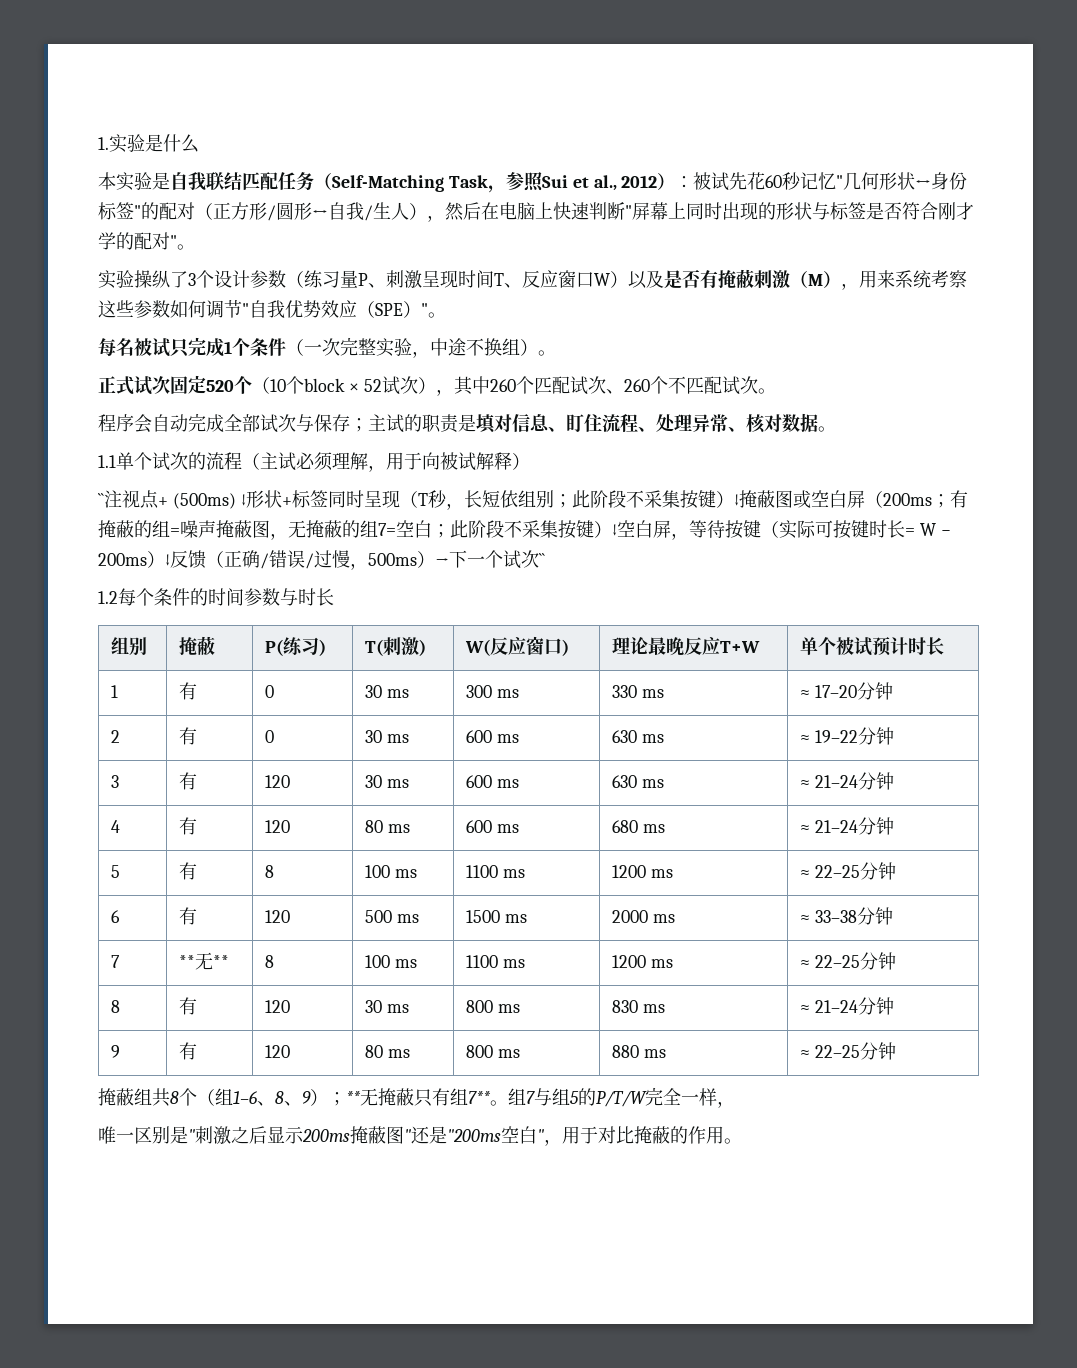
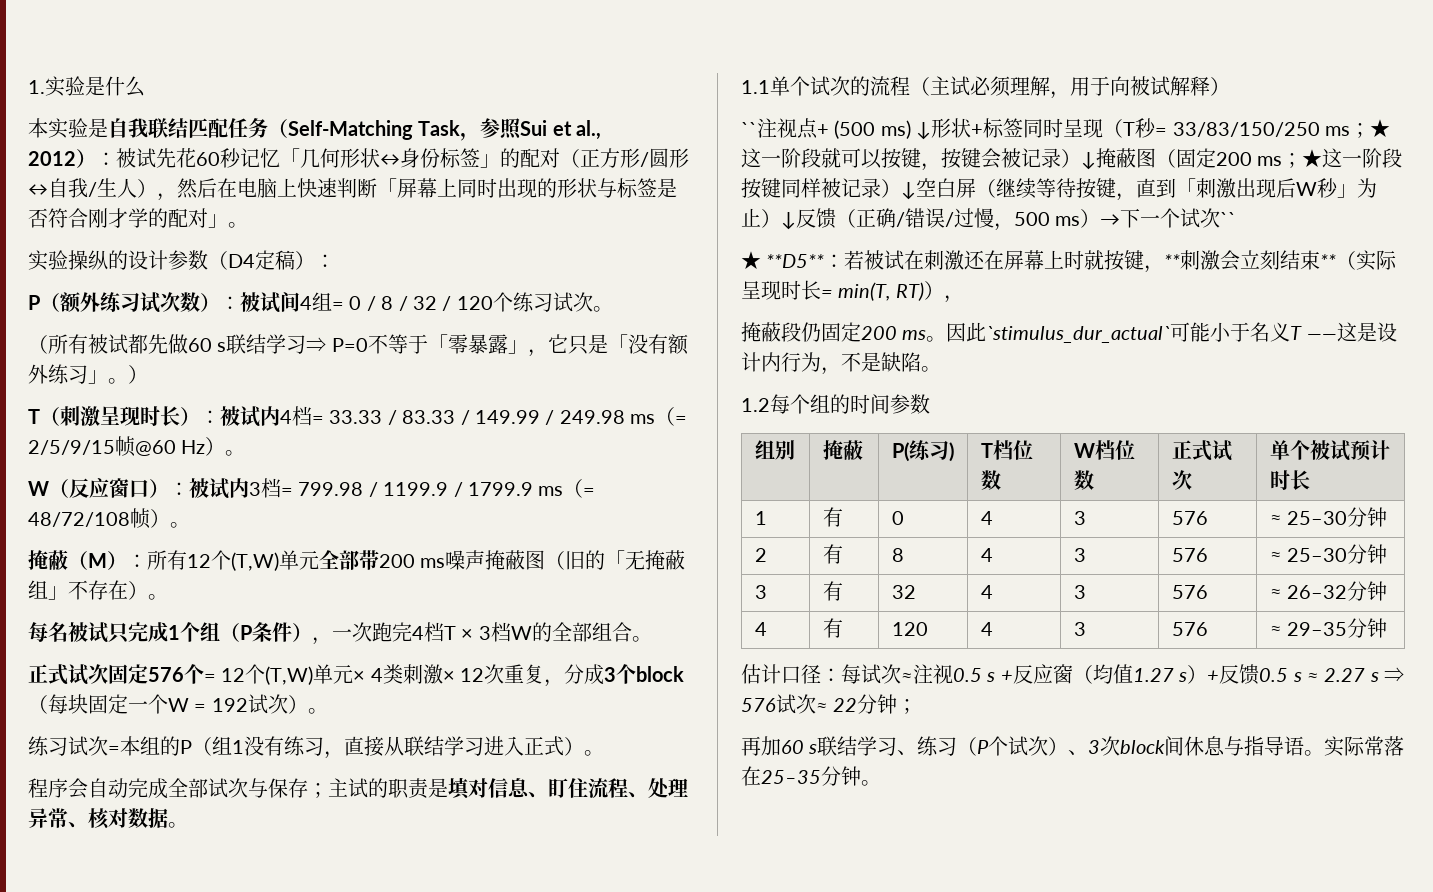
[836,175,844,188] " -> [280,148,300,166] 「
[134,205,141,218] " -> [480,154,500,168] 」
[625,205,632,218] " -> [377,178,397,196] 「
[170,235,177,248] " -> [208,214,228,228] 」
[170,270,214,288] 了3个 -> [108,250,128,270] 的
[304,269,967,290] [98,300,428,318] 练习量P、刺激呈现时间T、反应窗口W）以及是否有掩蔽刺激（M），用来系统考察这些参数如何调节"自我优势效应（SPE）" -> [228,250,335,270] [28,292,613,313] [28,334,689,357] [28,364,148,384] [28,406,688,427] [28,436,246,457] [28,478,596,499] [28,508,190,529] [28,550,686,571] [28,580,148,600] D4定稿）： // P（额外练习试次数）：被试间4组= 0 / 8 / 32 / 120个练习试次。 // （所有被试都先做60 s联结学习⇒ P=0不等于「零暴露」，它只是「没有额外练习」。） // T（刺激呈现时长）：被试内4档= 33.33 / 83.33 / 149.99 / 249.98 ms（= 2/5/9/15帧@60 Hz）。 // W（反应窗口）：被试内3档= 799.98 / 1199.9 / 1799.9 ms（= 48/72/108帧）。 // 掩蔽（M）：所有12个(T,W)单元全部带200 ms噪声掩蔽图（旧的「无掩蔽组」不存在）
[250,337,556,358] [98,375,758,396] 条件（一次完整实验，中途不换组）。 // 正式试次固定520个（10个block × 52试次），其中260个匹配试次、260个不匹配试次 -> [200,622,652,645] [28,664,685,687] [28,694,328,714] [28,736,584,759] 组（P条件），一次跑完4档T × 3档W的全部组合。 // 正式试次固定576个= 12个(T,W)单元× 4类刺激× 12次重复，分成3个block（每块固定一个W = 192试次）。 // 练习试次=本组的P（组1没有练习，直接从联结学习进入正式）
[172,493,236,509] (500ms) -> [834,120,911,139] (500 ms)
[445,490,968,510] [98,520,594,540] ，长短依组别；此阶段不采集按键）↓掩蔽图或空白屏（200ms；有掩蔽的组=噪声掩蔽图，无掩蔽的组7=空白；此阶段不采集按键 -> [1155,119,1390,138] [741,148,1403,171] [741,178,881,199] = 33/83/150/250 ms；★这一阶段就可以按键，按键会被记录）↓掩蔽图（固定200 ms；★这一阶段按键同样被记录
[671,533,689,540] ， -> [976,178,1036,199] （继续
[761,520,951,539] [98,553,147,566] （实际可按键时长= W − 200ms -> [1116,178,1377,201] [741,208,761,227] ，直到「刺激出现后W秒」为止
[368,553,417,566] 500ms -> [1014,212,1081,226] 500 ms
(545, 559) none -> [741,250,1398,273] [741,280,964,303] [741,322,1397,343] [741,352,941,375] // ★ **D5**：若被试在刺激还在屏幕上时就按键，**刺激会立刻结束**（实际呈现时长= min(T, RT)）， // 掩蔽段仍固定200 ms。因此`stimulus_dur_actual`可能小于名义T ——这是设计内行为，不是缺陷。
[154,588,190,606] 条件 -> [810,394,830,413] 组
[280,588,334,606] 与时长 -> (930, 404) none
[365,637,427,656] [465,636,570,656] [612,637,761,656] T(刺激) | W(反应窗口) | 理论最晚反应T+W -> [980,440,1033,460] [980,470,1001,490] [1073,440,1135,460] [1073,470,1094,490] [1171,440,1232,461] [1171,470,1192,490] T档位数 | W档位数 | 正式试次
[365,685,410,698] [466,685,520,698] [612,685,665,698] [800,685,858,698] 30 ms | 300 ms | 330 ms | ≈ 17–20 -> [980,511,993,525] [1073,511,1086,525] [1171,511,1208,525] [1269,511,1348,525] 4 | 3 | 576 | ≈ 25–30
[265,730,275,743] [365,730,410,743] [466,730,520,743] [612,730,665,743] [800,730,859,743] 0 | 30 ms | 600 ms | 630 ms | ≈ 19–22 -> [891,548,904,562] [980,548,993,562] [1073,548,1086,562] [1171,548,1208,562] [1269,548,1348,562] 8 | 4 | 3 | 576 | ≈ 25–30
[265,775,291,788] [365,775,410,788] [466,775,520,788] [612,775,665,788] [800,775,859,788] 120 | 30 ms | 600 ms | 630 ms | ≈ 21–24 -> [891,585,916,599] [980,585,993,599] [1073,585,1086,599] [1171,585,1208,599] [1269,585,1348,599] 32 | 4 | 3 | 576 | ≈ 26–32
[365,820,411,833] [466,820,520,833] [612,820,666,833] [800,817,895,835] [111,865,121,878] [179,862,198,880] [265,865,275,878] [365,865,418,878] [466,865,526,878] [612,865,674,878] [800,862,897,880] [111,910,121,923] [179,907,198,925] [265,910,291,923] [365,910,420,923] [466,910,528,923] [612,910,676,923] [800,907,894,925] [111,955,121,968] [179,952,230,970] [265,955,275,968] [365,955,418,968] [466,955,526,968] [612,955,674,968] [800,952,897,970] [111,1000,121,1013] [179,997,198,1015] [265,1000,291,1013] [365,1000,410,1013] [466,1000,521,1013] [612,1000,666,1013] [800,997,895,1015] [111,1045,121,1058] [179,1042,198,1060] [265,1045,291,1058] [365,1045,411,1058] [466,1045,521,1058] [612,1045,667,1058] [800,1042,897,1060] [98,1087,735,1108] [98,1126,724,1146] 80 ms | 600 ms | 680 ms | ≈ 21–24分钟 // 5 | 有 | 8 | 100 ms | 1100 ms | 1200 ms | ≈ 22–25分钟 // 6 | 有 | 120 | 500 ms | 1500 ms | 2000 ms | ≈ 33–38分钟 // 7 | **无** | 8 | 100 ms | 1100 ms | 1200 ms | ≈ 22–25分钟 // 8 | 有 | 120 | 30 ms | 800 ms | 830 ms | ≈ 21–24分钟 // 9 | 有 | 120 | 80 ms | 800 ms | 880 ms | ≈ 22–25分钟 // 掩蔽组共8个（组1–6、8、9）；**无掩蔽只有组7**。组7与组5的P/T/W完全一样， // 唯一区别是"刺激之后显示200ms掩蔽图"还是"200ms空白"，用于对比掩蔽的作用 -> [980,622,993,636] [1073,622,1086,636] [1171,622,1208,636] [1269,618,1388,638] [741,664,1405,685] [741,694,918,714] [741,736,1405,757] [741,766,861,786] 4 | 3 | 576 | ≈ 29–35分钟 // 估计口径：每试次≈注视0.5 s +反应窗（均值1.27 s）+反馈0.5 s ≈ 2.27 s ⇒ 576试次≈ 22分钟； // 再加60 s联结学习、练习（P个试次）、3次block间休息与指导语。实际常落在25–35分钟

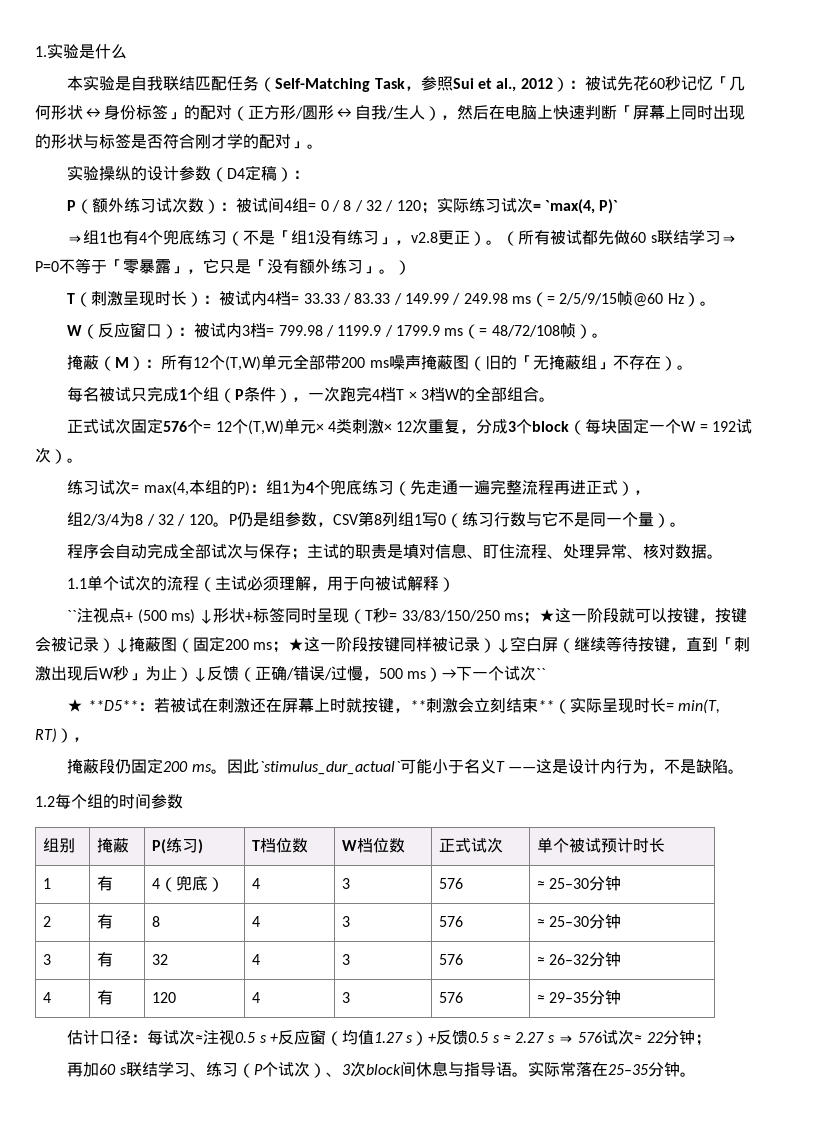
[492,292,613,312] 个练习试次。 // -> [420,197,619,214] [67,230,503,246] ；实际练习试次= `max(4, P)` // ⇒组1也有4个兜底练习（不是「组1没有练习」，v2.8更正）。
[120,736,564,759] 本组的P（组1没有练习，直接从联结学习进入正式 -> [143,479,650,496] [67,511,654,528] max(4,本组的P)：组1为4个兜底练习（先走通一遍完整流程再进正式）， // 组2/3/4为8 / 32 / 120。P仍是组参数，CSV第8列组1写0（练习行数与它不是同一个量
[891,511,904,525] 0 -> [152,876,225,892] 4（兜底）

